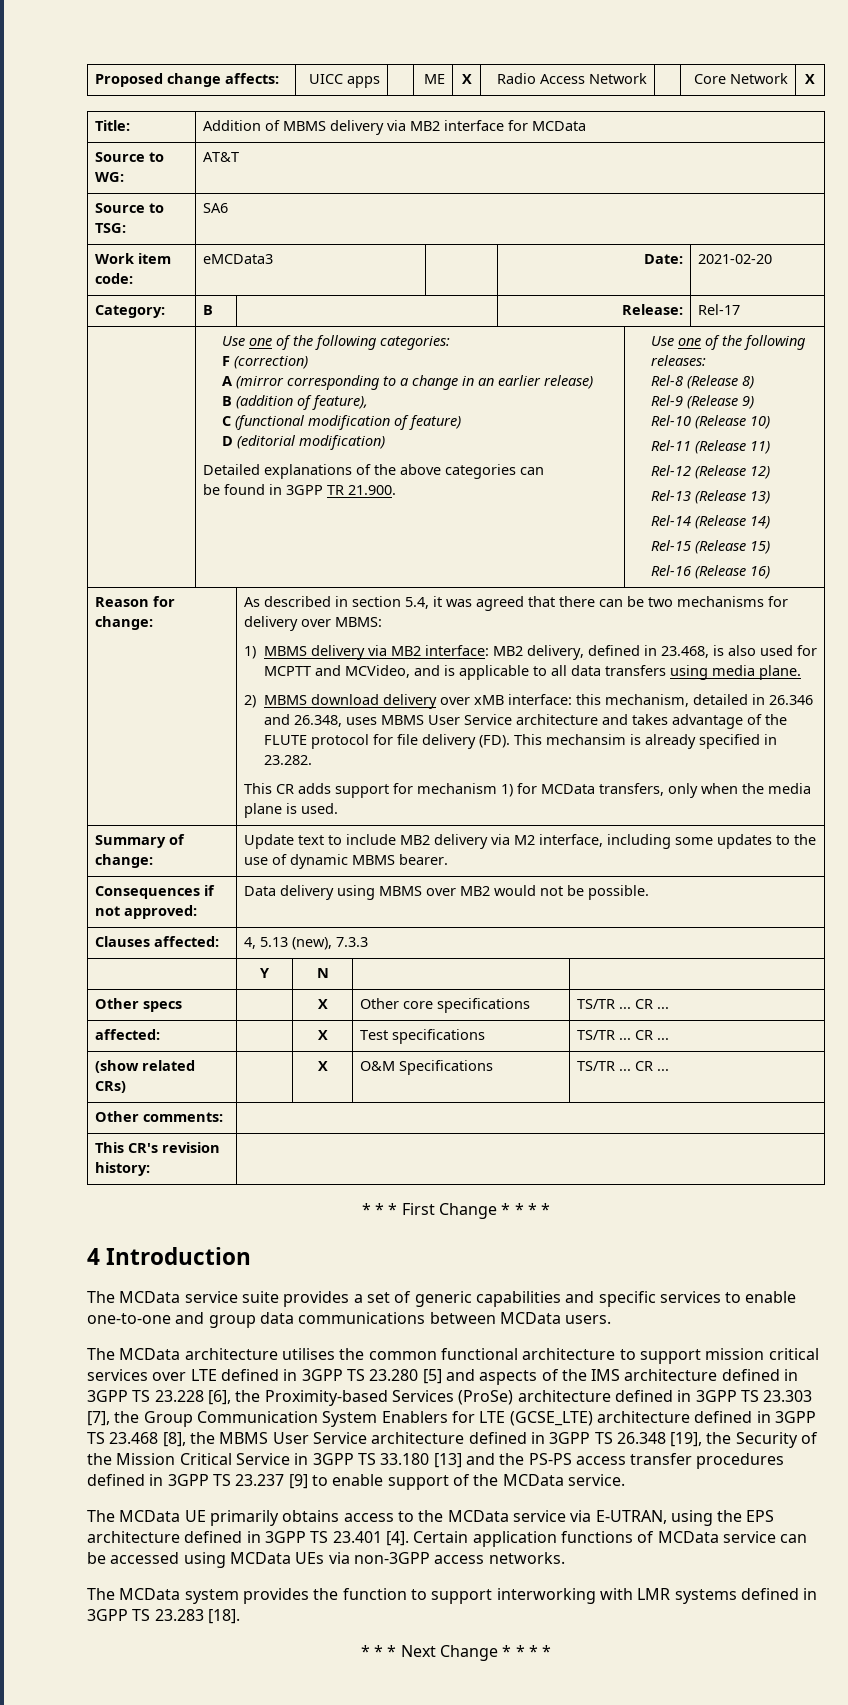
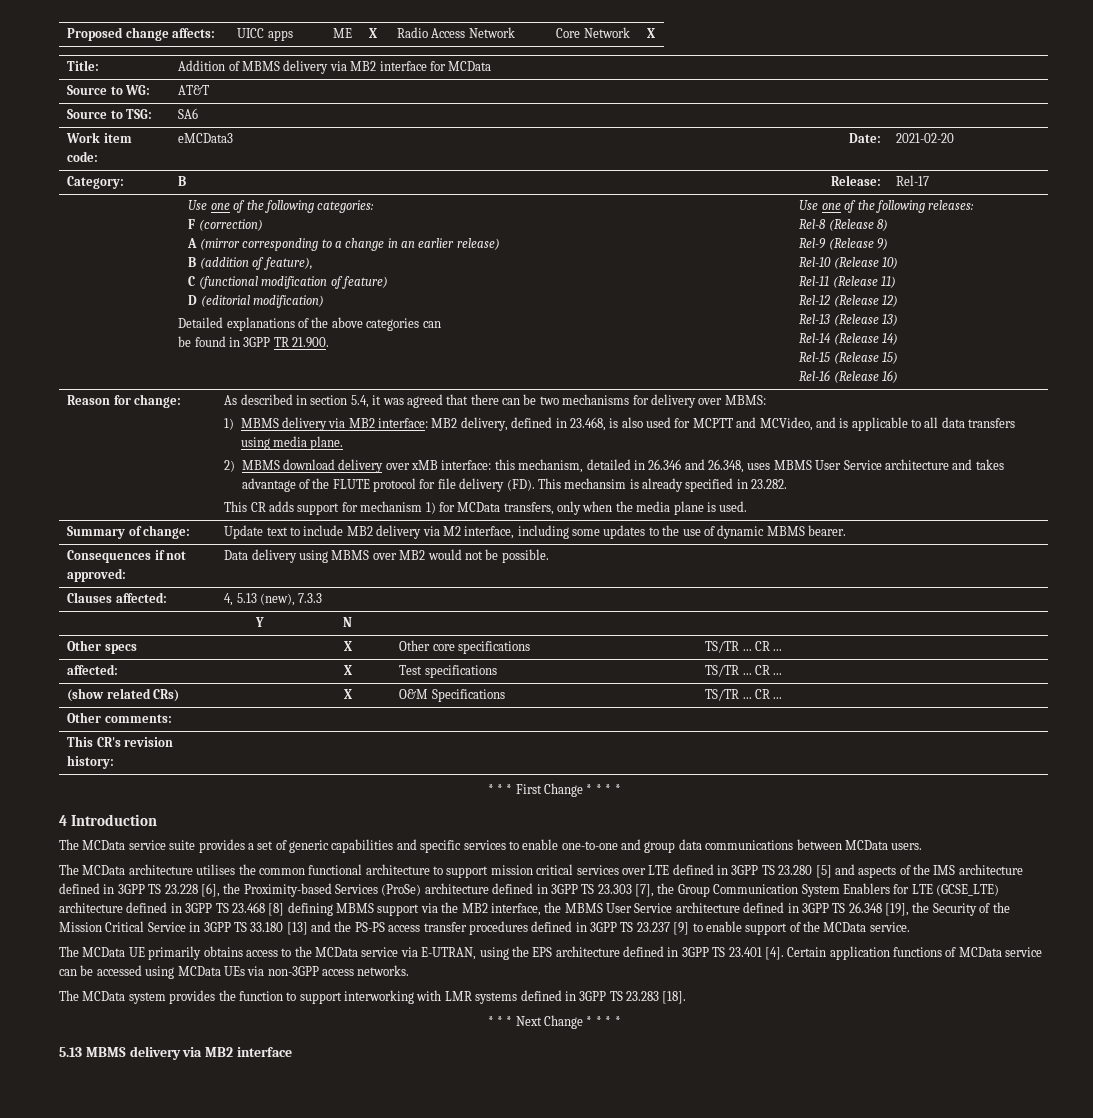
[162,1432,186,1447] [8], -> [268,902,541,916] [8] defining MBMS support via the MB2 interface,
(552, 1651) none -> [59,1046,292,1060] // 5.13 MBMS delivery via MB2 interface

